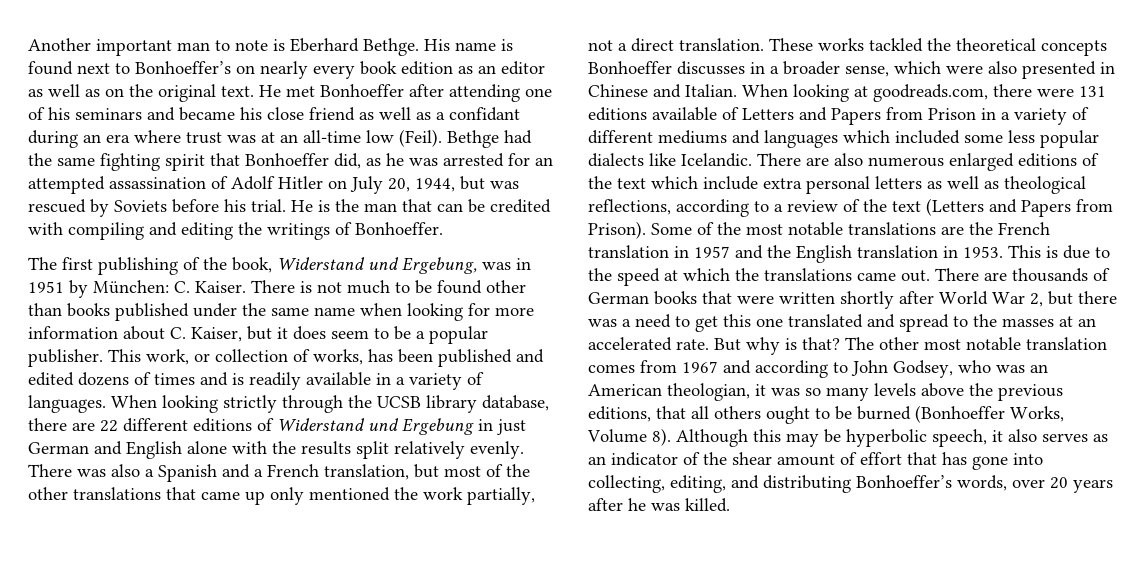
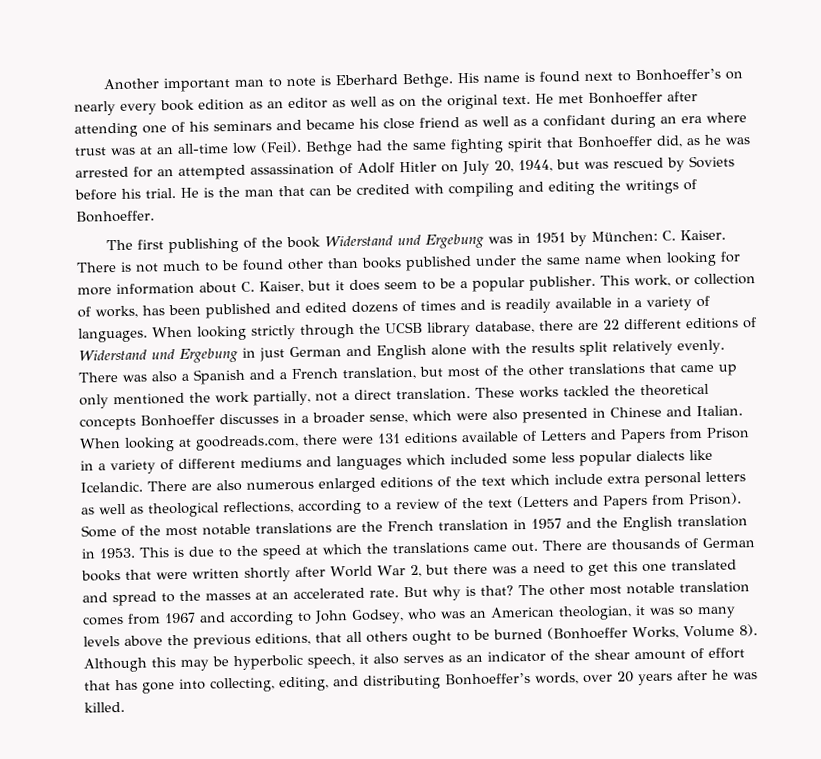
[232,257,477,274] book, Widerstand und Ergebung, -> [286,233,485,249] book Widerstand und Ergebung

